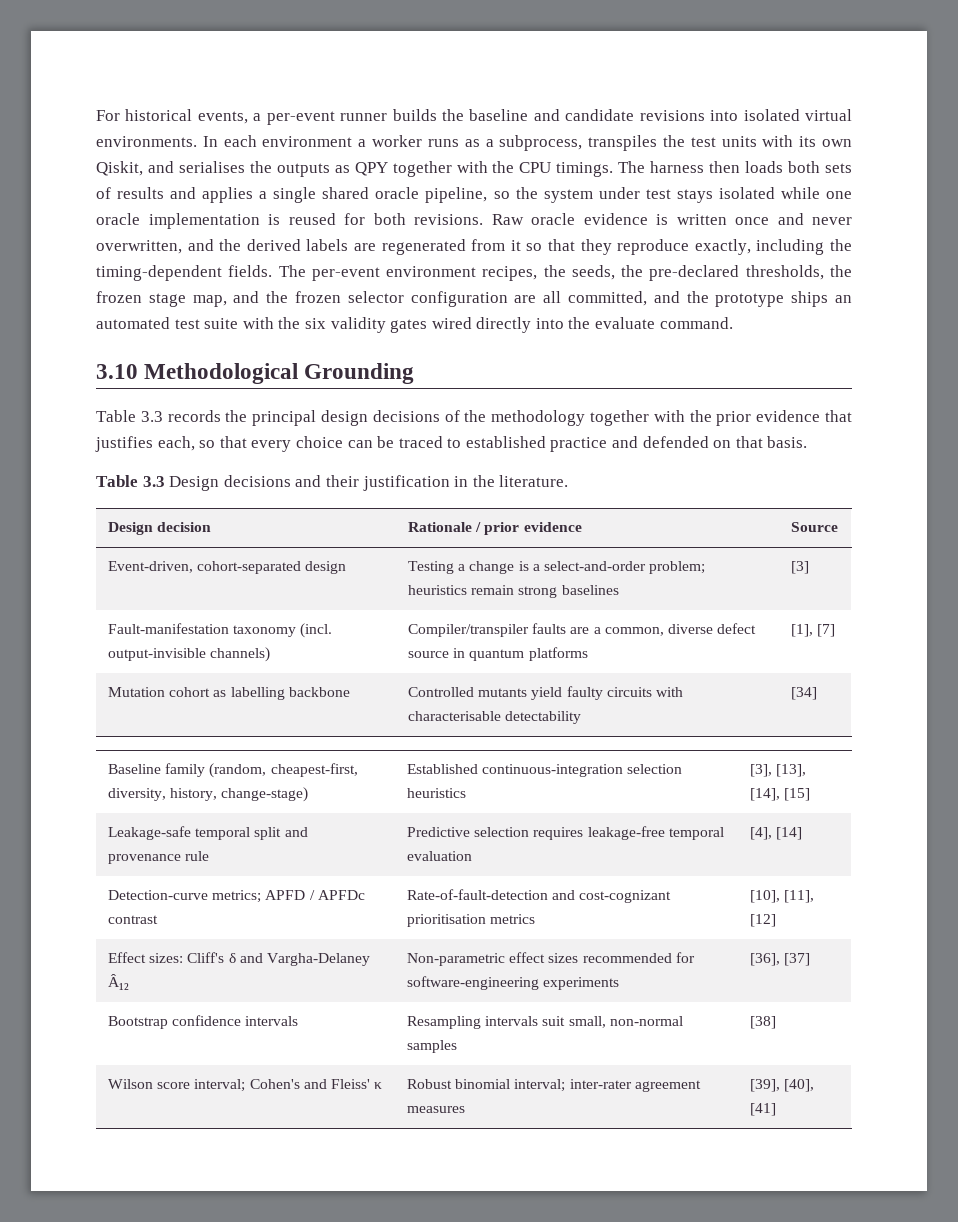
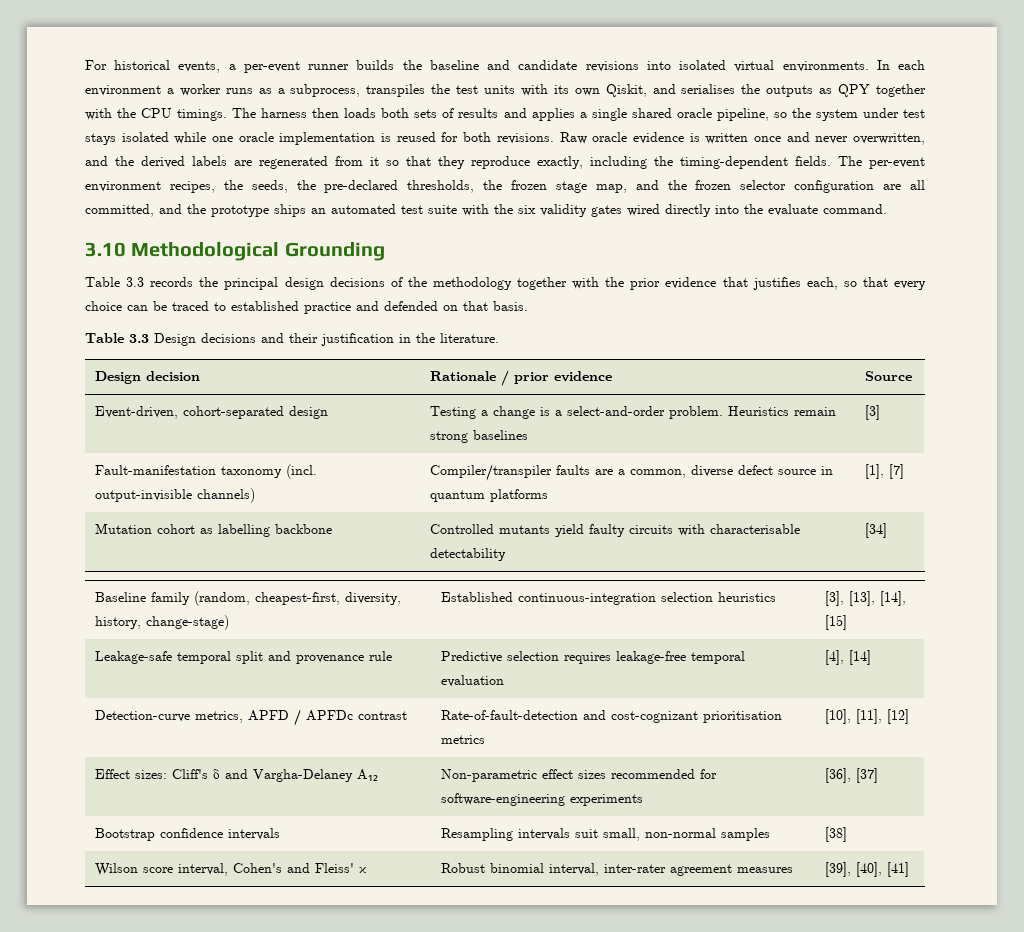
[649,561,706,574] [407,585,467,595] problem; heuristics -> [669,406,790,419] problem. Heuristics
[212,890,262,903] metrics; -> [195,711,244,723] metrics,
[107,974,129,990] Â₁₂ -> [357,769,379,781] A₁₂
[194,1079,246,1092] interval; -> [178,863,229,876] interval,
[514,1079,566,1092] interval; -> [549,863,600,876] interval,

